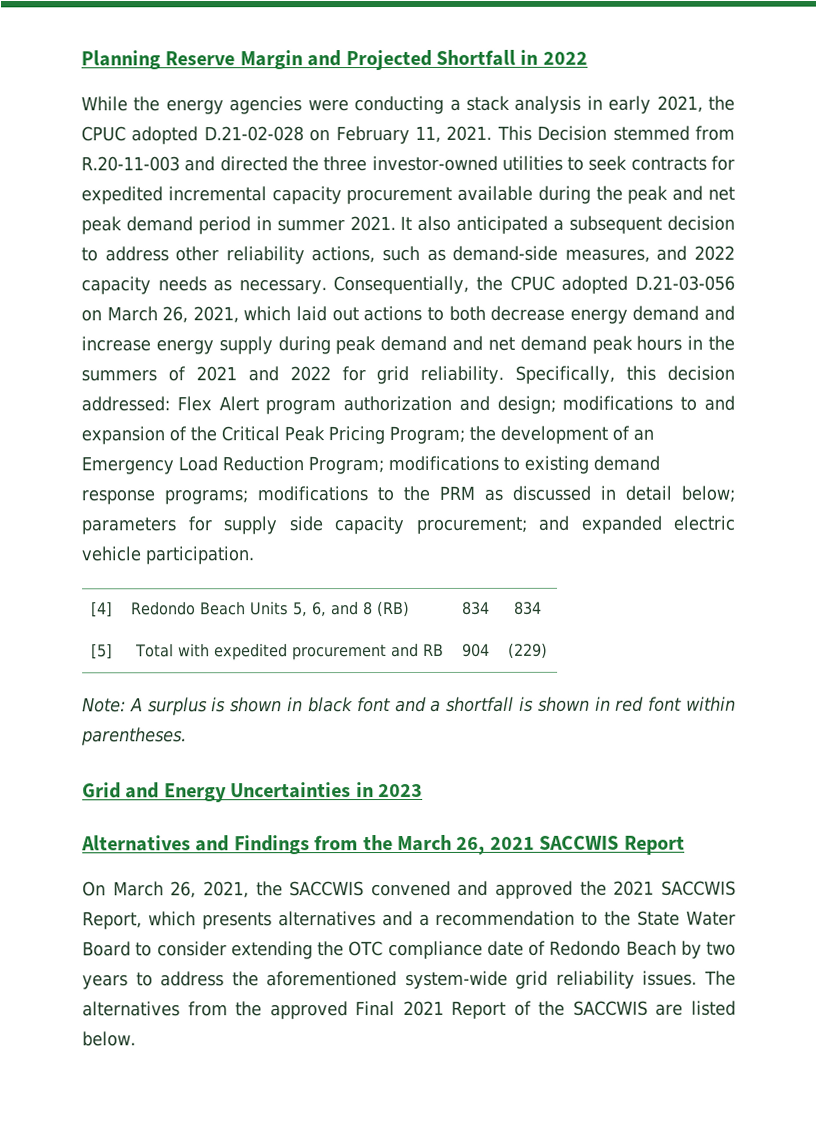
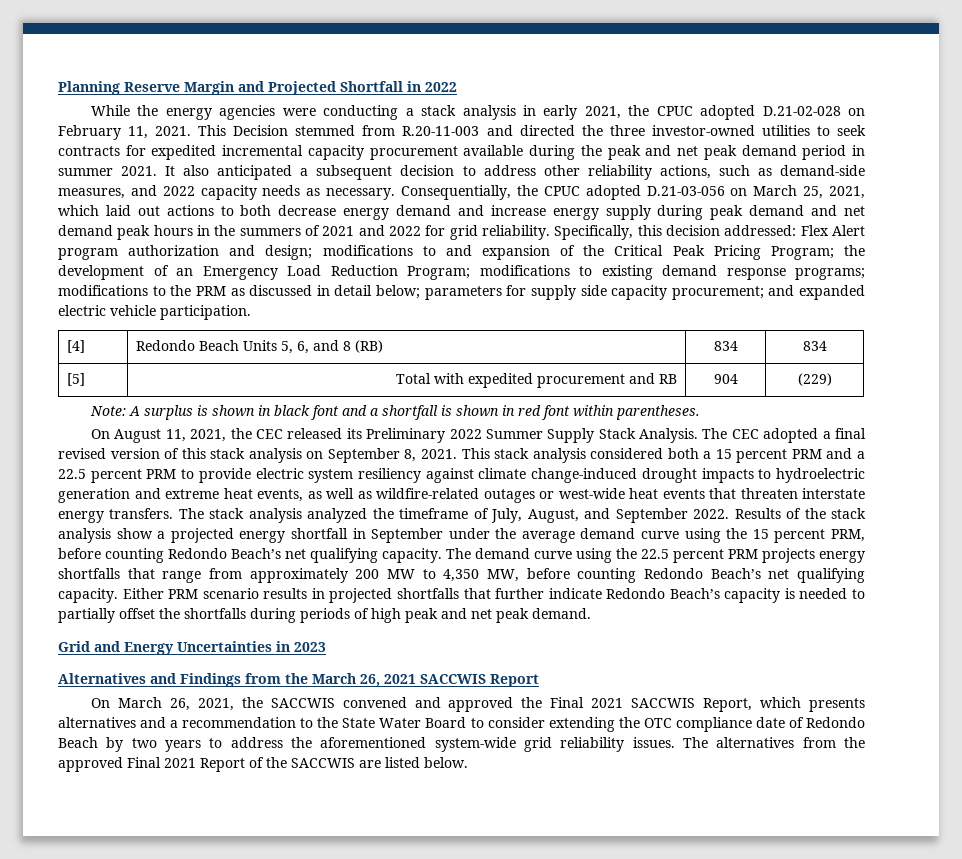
[162,306,189,324] 26, -> [803,186,824,199] 25,
(187, 736) none -> [91,428,867,443] [58,448,865,463] [58,468,865,483] [58,488,865,503] [58,508,867,523] [58,528,866,543] [58,548,865,563] [58,568,865,583] [58,588,865,603] [58,608,591,623] // On August 11, 2021, the CEC released its Preliminary 2022 Summer Supply Stack Analysis. The CEC adopted a final revised version of this stack analysis on September 8, 2021. This stack analysis considered both a 15 percent PRM and a 22.5 percent PRM to provide electric system resiliency against climate change-induced drought impacts to hydroelectric generation and extreme heat events, as well as wildfire-related outages or west-wide heat events that threaten interstate energy transfers. The stack analysis analyzed the timeframe of July, August, and September 2022. Results of the stack analysis show a projected energy shortfall in September under the average demand curve using the 15 percent PRM, before counting Redondo Beach’s net qualifying capacity. The demand curve using the 22.5 percent PRM projects energy shortfalls that range from approximately 200 MW to 4,350 MW, before counting Redondo Beach’s net qualifying capacity. Either PRM scenario results in projected shortfalls that further indicate Redondo Beach’s capacity is needed to partially offset the shortfalls during periods of high peak and net peak demand.
(607, 888) none -> [550,697,585,708] Final

